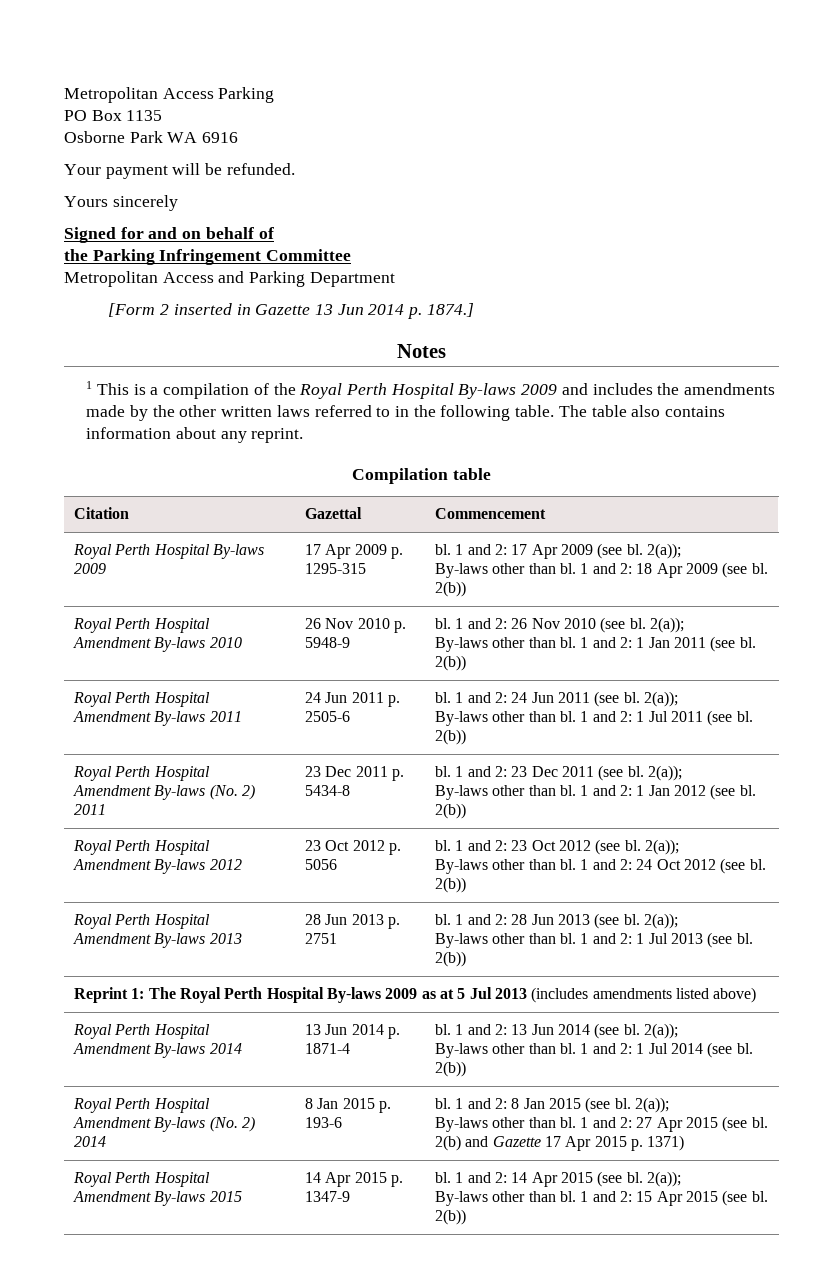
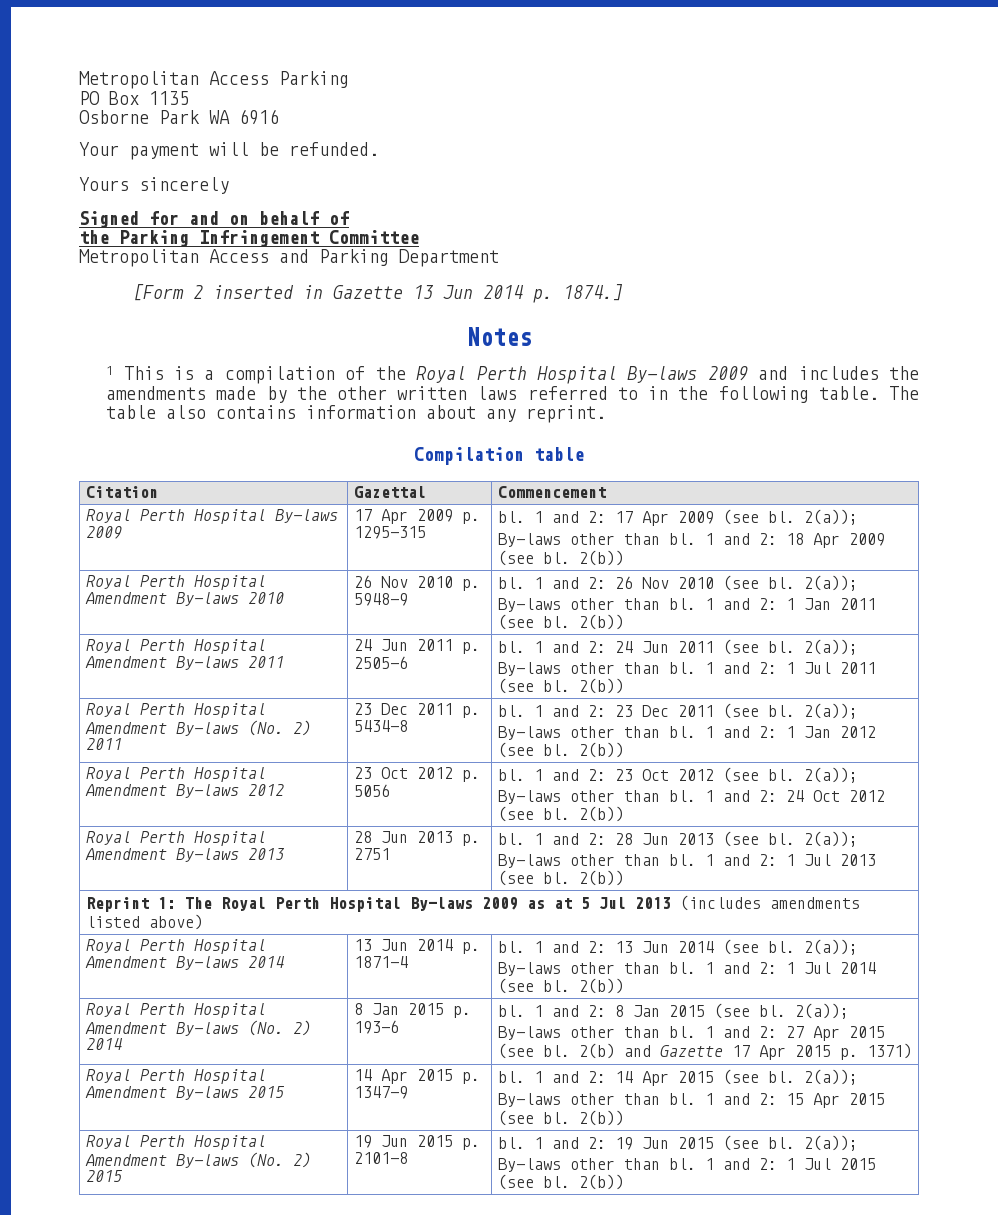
(467, 1217) none -> [85,1135,266,1150] [84,1152,311,1168] [85,1170,123,1182] [353,1135,480,1150] [353,1152,408,1164] [497,1135,858,1151] [497,1158,876,1172] [497,1174,624,1190] // Royal Perth Hospital Amendment By-laws (No. 2) 2015 | 19 Jun 2015 p. 2101-8 | bl. 1 and 2: 19 Jun 2015 (see bl. 2(a)); // By-laws other than bl. 1 and 2: 1 Jul 2015 (see bl. 2(b))

